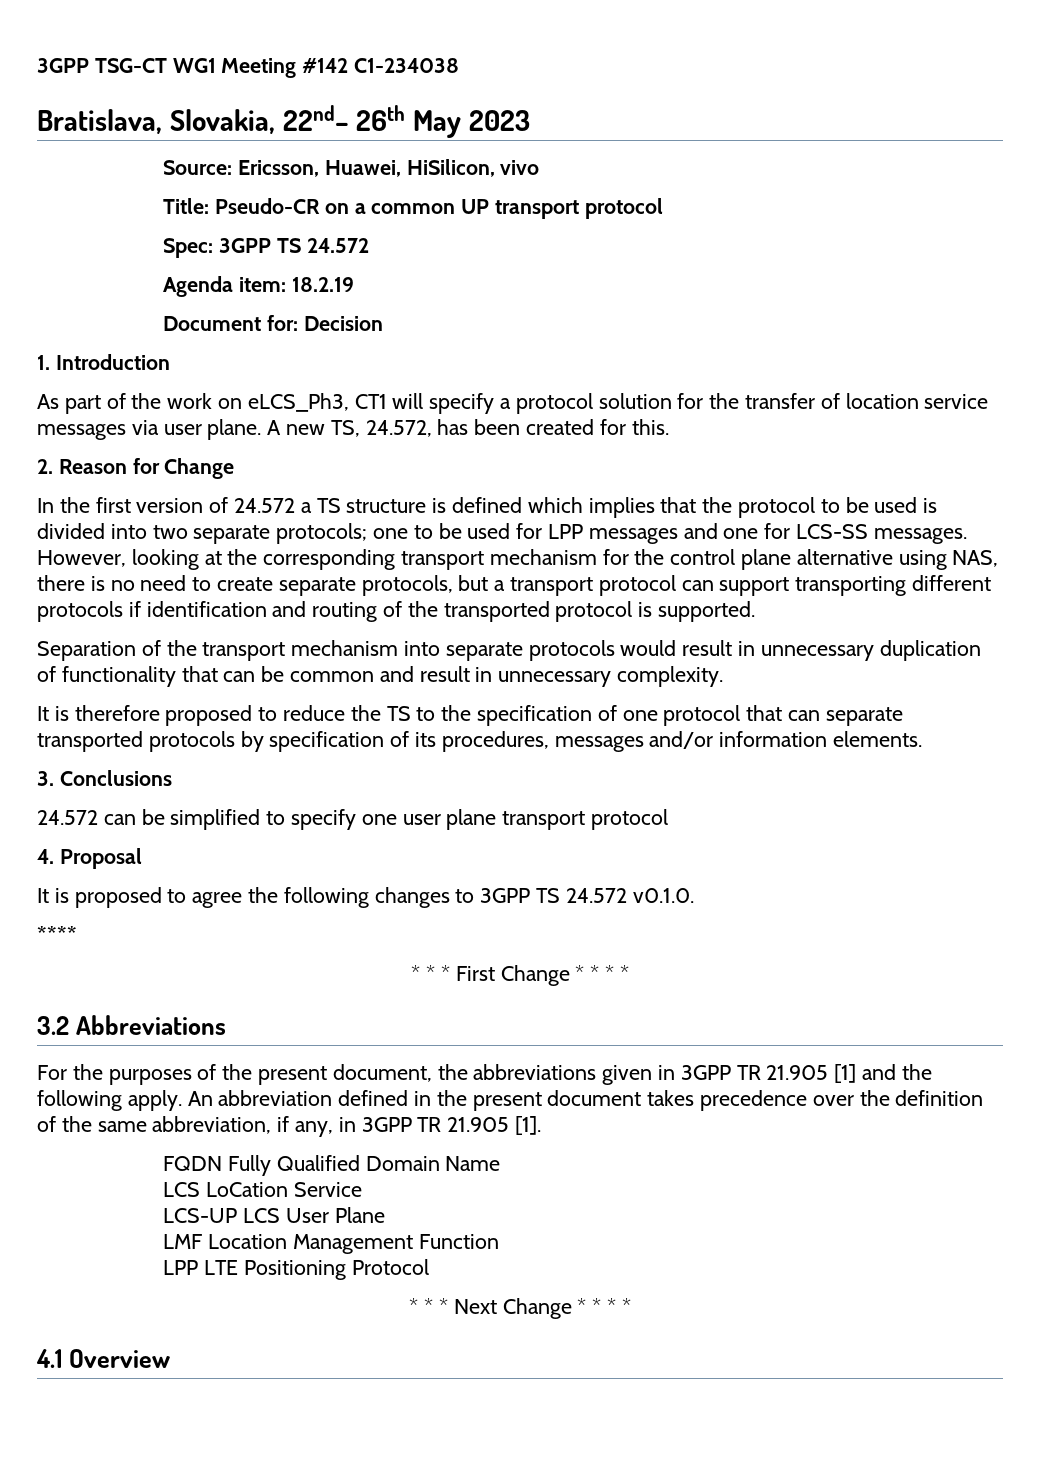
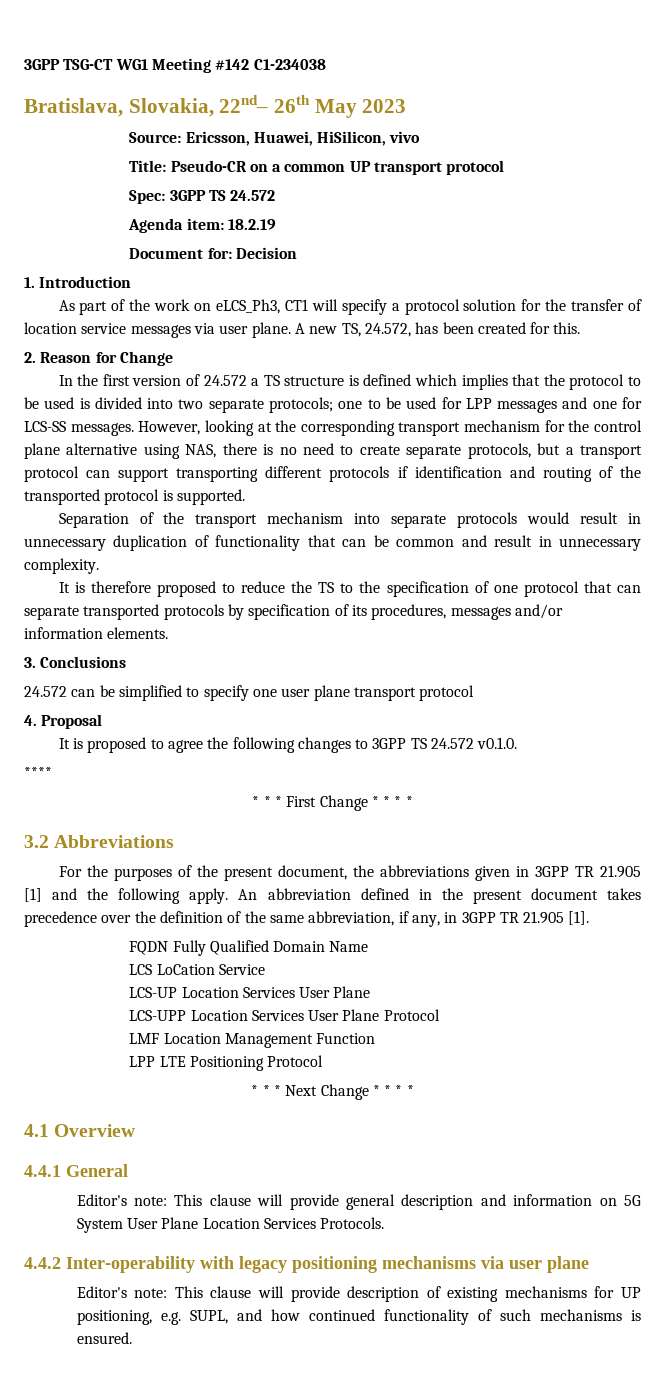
[243,1207,385,1223] LCS User Plane -> [181,986,371,998] [129,1009,440,1021] Location Services User Plane // LCS-UPP Location Services User Plane Protocol
(171, 1358) none -> [24,1164,128,1177] [76,1194,641,1210] [76,1217,385,1233] [24,1256,589,1273] [76,1286,641,1302] [76,1309,641,1325] [76,1332,132,1344] // 4.4.1 General // Editor's note: This clause will provide general description and information on 5G System User Plane Location Services Protocols. // 4.4.2 Inter-operability with legacy positioning mechanisms via user plane // Editor's note: This clause will provide description of existing mechanisms for UP positioning, e.g. SUPL, and how continued functionality of such mechanisms is ensured.

